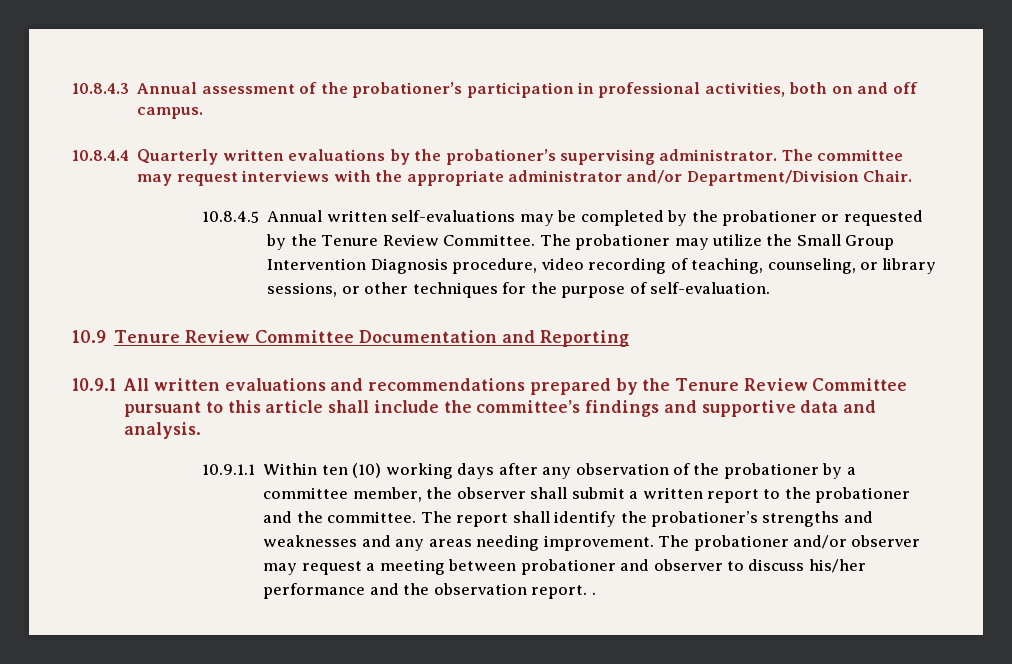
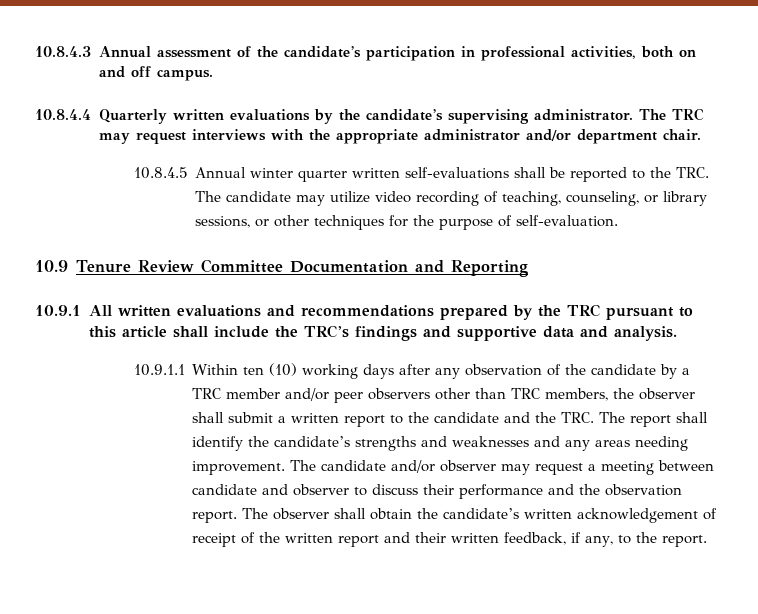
[352,82,463,98] probationer’s -> [283,46,361,58] candidate’s
[445,149,556,165] probationer’s -> [365,109,443,121] candidate’s
[817,149,904,161] committee -> [672,108,705,121] TRC
[686,170,913,186] Department/Division Chair. -> [576,129,702,144] department chair.
[326,210,923,226] [266,234,895,250] [267,258,538,274] written self-evaluations may be completed by the probationer or requested by the Tenure Review Committee. The probationer may utilize the Small Group Intervention Diagnosis procedure, -> [250,167,710,182] [195,191,371,206] winter quarter written self-evaluations shall be reported to the TRC. The candidate may utilize
[675,378,908,391] Tenure Review Committee -> [566,304,600,317] TRC
[476,400,581,413] committee’s -> [303,325,349,338] TRC’s
[723,463,819,479] probationer -> [591,364,657,375] candidate
[263,487,422,502] committee member, -> [192,388,609,403] TRC member and/or peer observers other than TRC members,
[815,487,911,503] [263,511,417,523] probationer and the committee. -> [434,412,595,423] candidate and the TRC.
[651,511,759,527] probationer’s -> [274,436,351,447] candidate’s
[693,535,789,551] probationer -> [321,460,387,471] candidate
[520,559,616,575] probationer -> [192,484,258,495] candidate
[808,559,866,573] his/her -> [423,484,455,495] their
[591,592,596,595] . -> [242,508,718,523] [192,532,708,547] The observer shall obtain the candidate’s written acknowledgement of receipt of the written report and their written feedback, if any, to the report.

